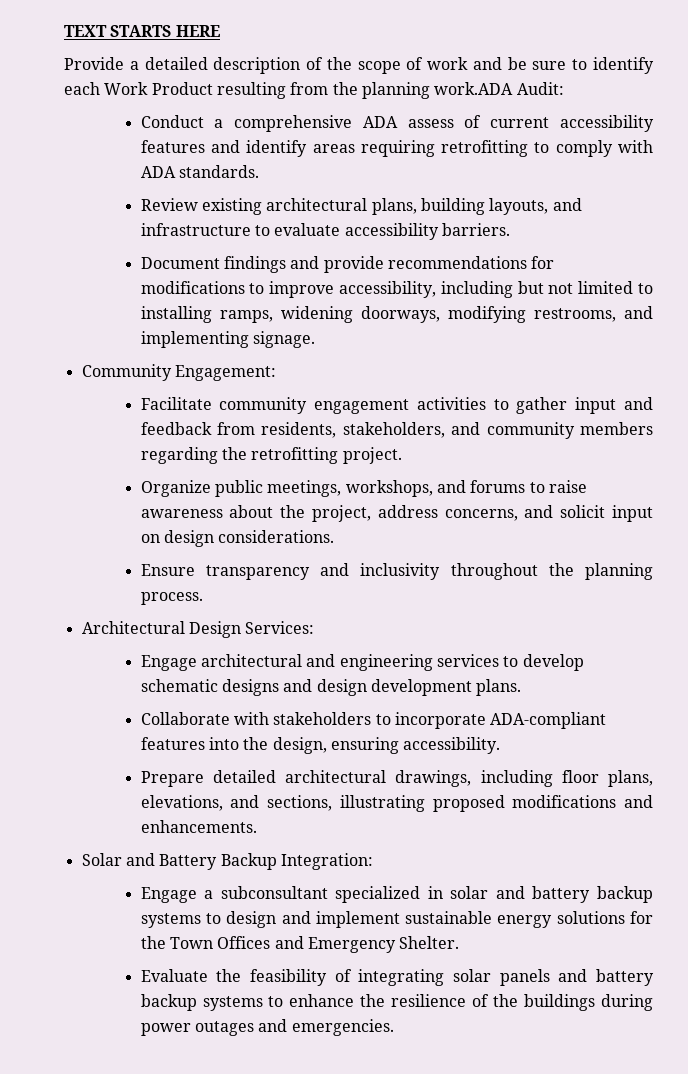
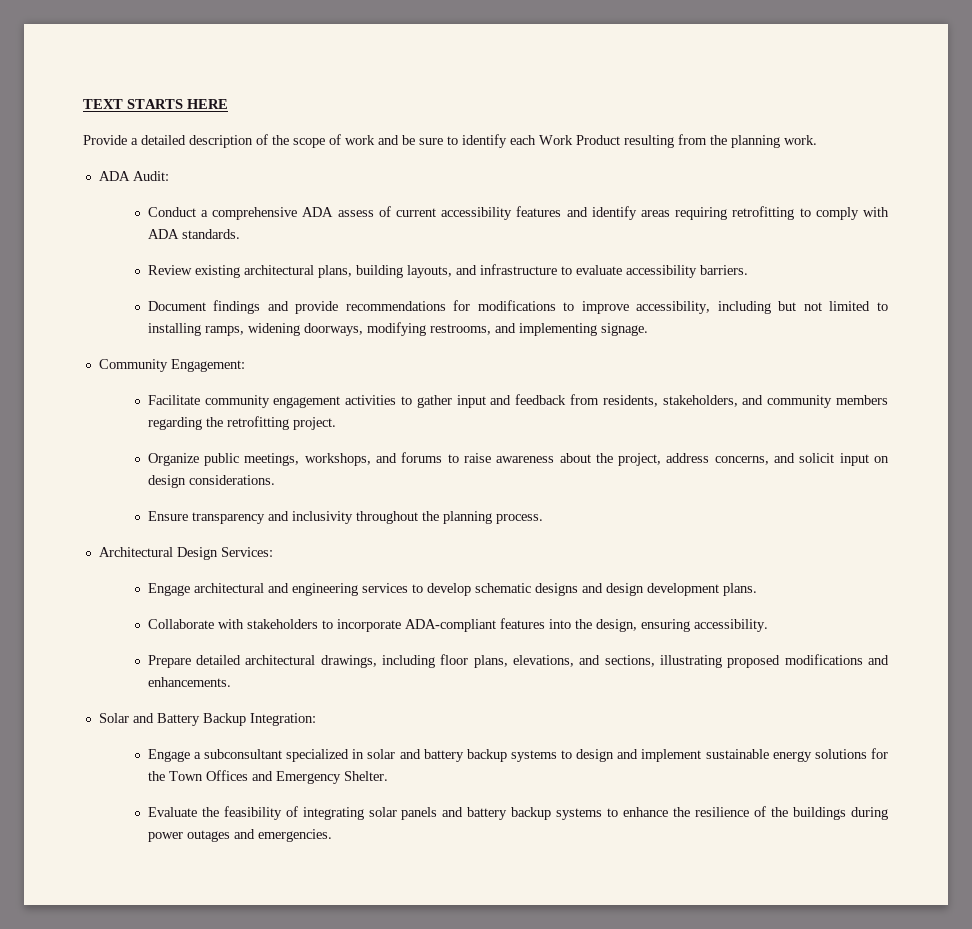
[434,82,514,95] work.ADA -> [784,135,817,145] [98,171,130,181] work. // ADA

